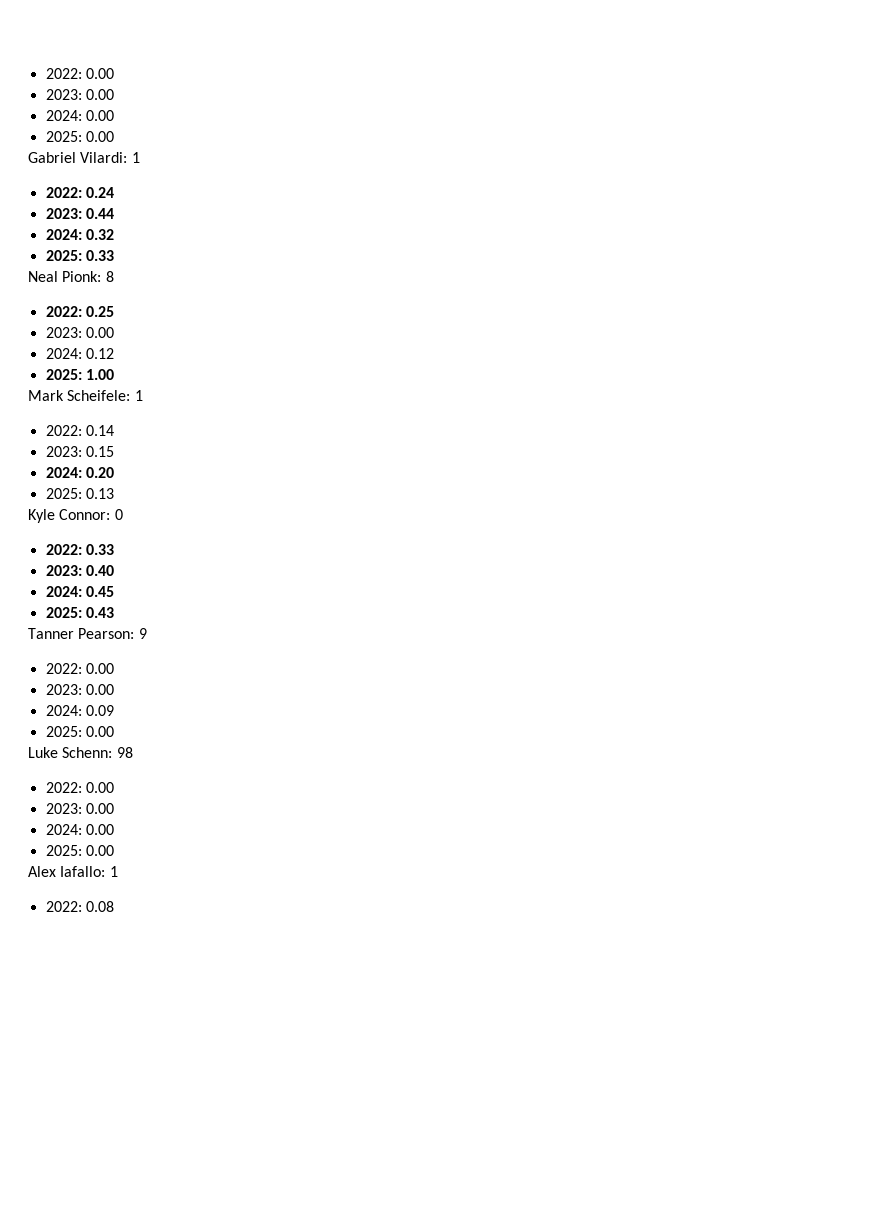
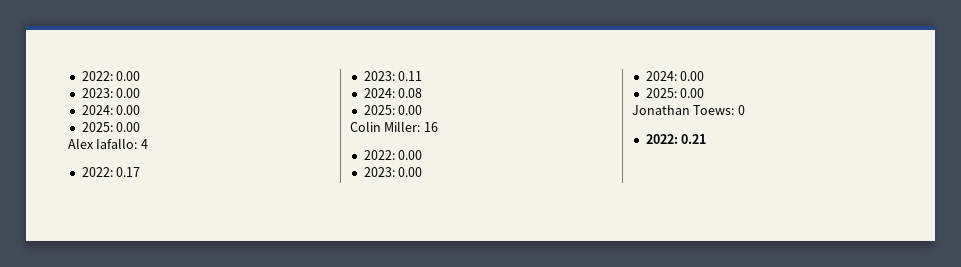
[45,68,114,79] [45,89,114,100] [45,110,114,121] [45,131,114,142] [28,152,140,163] [45,187,114,198] [45,208,114,219] [45,229,114,240] [45,250,114,261] [28,271,114,282] [45,306,114,317] [45,327,114,338] [45,348,114,359] [45,369,114,380] [28,390,143,401] [45,425,114,436] [45,446,114,457] [45,467,114,478] [45,488,114,499] [28,509,123,523] [45,544,114,555] [45,565,114,576] [45,586,114,597] [45,607,114,618] [28,628,147,639] [45,663,114,674] [45,684,114,695] [45,705,114,716] [45,726,114,737] [28,747,133,758] [45,782,114,793] [45,803,114,814] [45,824,114,835] [45,845,114,856] 2022: 0.00 // 2023: 0.00 // 2024: 0.00 // 2025: 0.00 // Gabriel Vilardi: 1 // 2022: 0.24 // 2023: 0.44 // 2024: 0.32 // 2025: 0.33 // Neal Pionk: 8 // 2022: 0.25 // 2023: 0.00 // 2024: 0.12 // 2025: 1.00 // Mark Scheifele: 1 // 2022: 0.14 // 2023: 0.15 // 2024: 0.20 // 2025: 0.13 // Kyle Connor: 0 // 2022: 0.33 // 2023: 0.40 // 2024: 0.45 // 2025: 0.43 // Tanner Pearson: 9 // 2022: 0.00 // 2023: 0.00 // 2024: 0.09 // 2025: 0.00 // Luke Schenn: 98 // 2022: 0.00 // 2023: 0.00 // 2024: 0.00 // 2025: 0.00 -> [81,71,141,81] [81,88,141,98] [81,105,141,115] [81,122,141,132] 2022: 0.00 // 2023: 0.00 // 2024: 0.00 // 2025: 0.00
[109,866,118,877] [45,901,114,912] 1 // 2022: 0.08 -> [140,139,148,149] [81,167,141,177] [363,71,423,81] [363,88,423,98] [363,105,423,115] [350,121,438,132] [363,150,423,160] [363,167,423,177] [645,71,705,81] [645,88,705,98] [632,105,745,115] [645,134,707,144] 4 // 2022: 0.17 // 2023: 0.11 // 2024: 0.08 // 2025: 0.00 // Colin Miller: 16 // 2022: 0.00 // 2023: 0.00 // 2024: 0.00 // 2025: 0.00 // Jonathan Toews: 0 // 2022: 0.21

